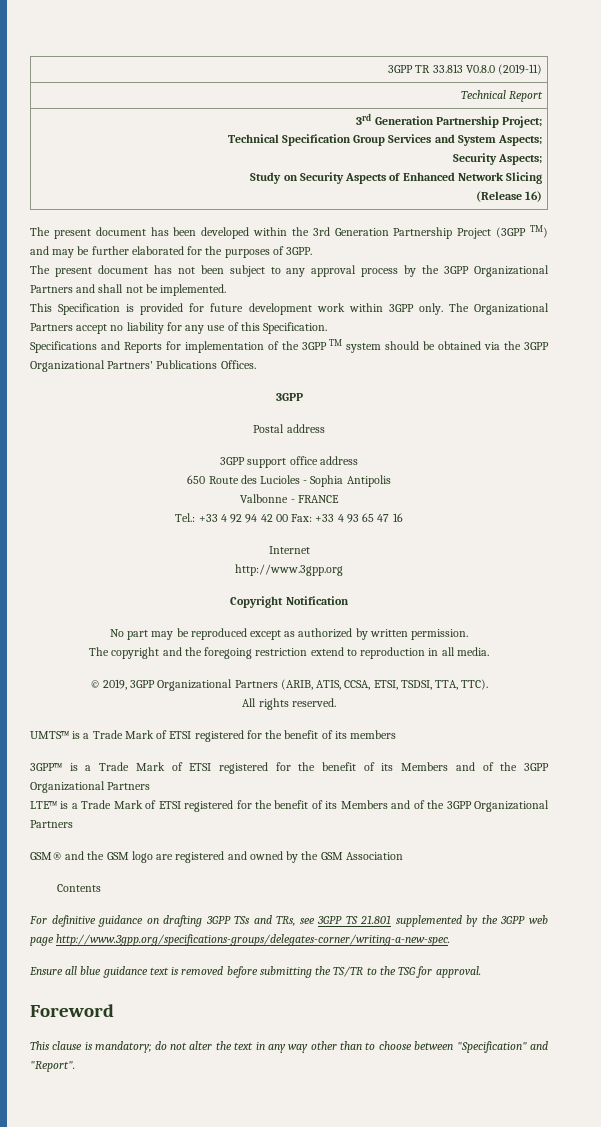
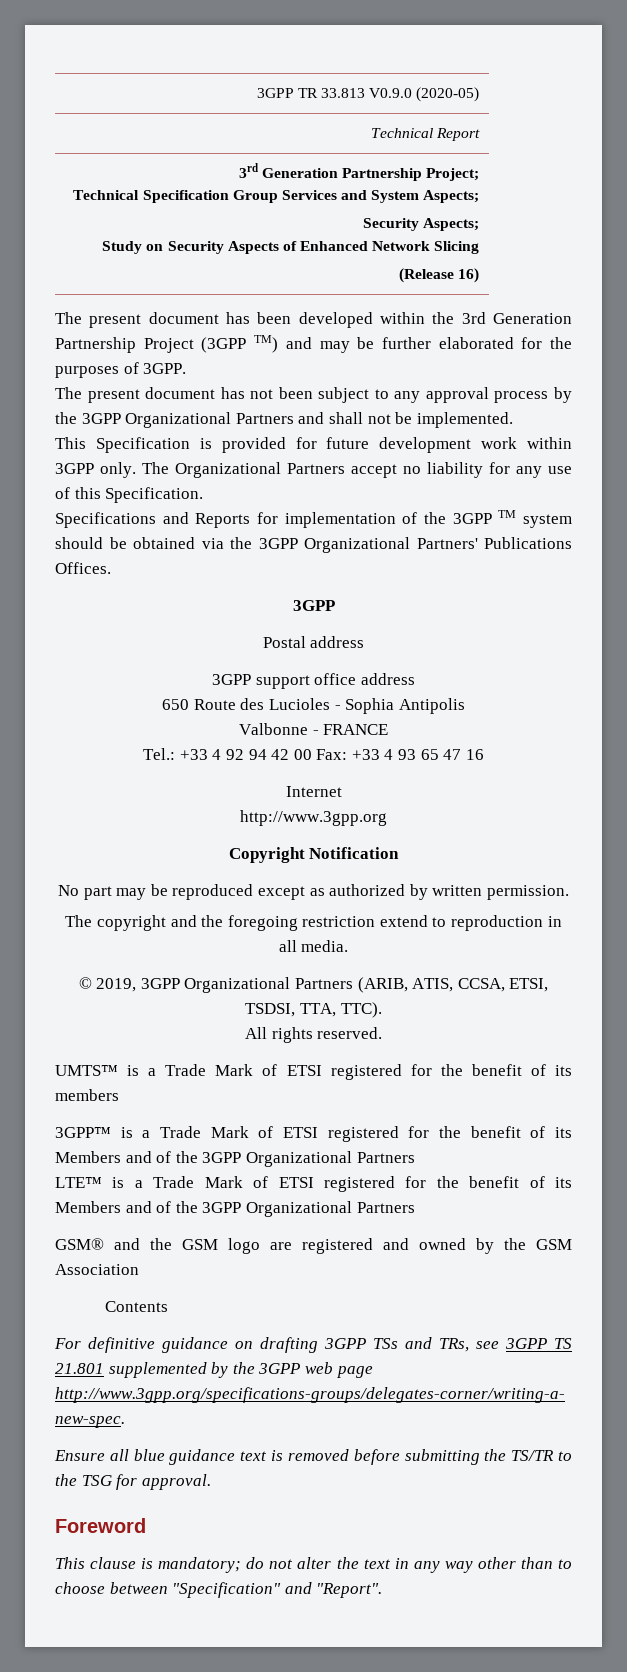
[465,64,543,75] V0.8.0 (2019-11) -> [369,87,480,102] V0.9.0 (2020-05)

